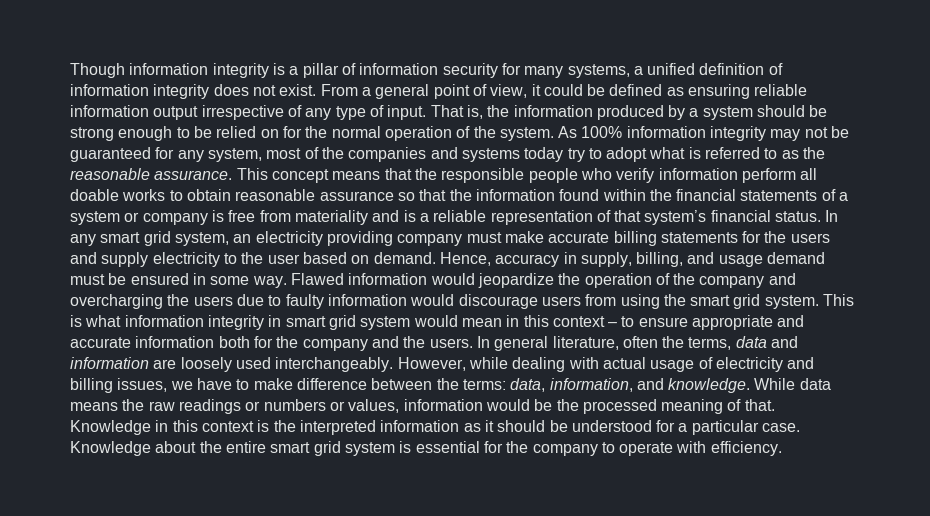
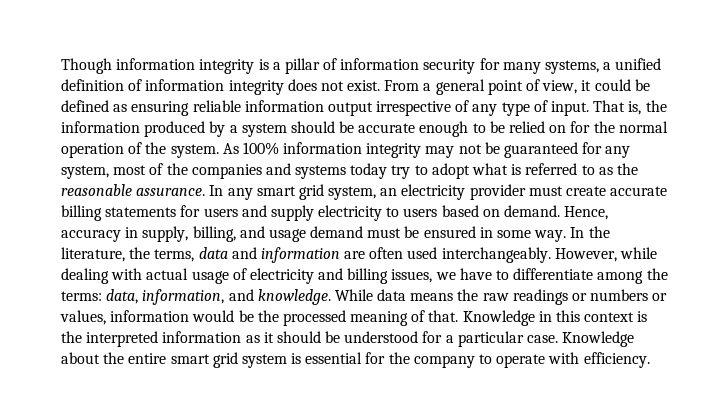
[70,127,114,141] strong -> [358,123,416,133] accurate
[236,168,818,183] [70,189,849,201] [70,210,822,225] This concept means that the responsible people who verify information perform all doable works to obtain reasonable assurance so that the information found within the financial statements of a system or company is free from materiality and is a reliable representation of that system’s financial status. -> (206, 192) none
[326,231,544,246] providing company must make -> [469,184,607,200] provider must create
[764,231,787,243] the -> (201, 211) none
[241,252,300,264] the user -> [403,208,438,217] users
[290,273,796,288] [70,294,855,309] [70,315,805,330] [70,336,658,351] Flawed information would jeopardize the operation of the company and overcharging the users due to faulty information would discourage users from using the smart grid system. This is what information integrity in smart grid system would mean in this context – to ensure appropriate and accurate information both for the company and the users. In general literature, often -> [570,226,610,238] [61,247,125,262] In the literature,
[180,357,232,372] loosely -> [369,247,404,259] often
[253,378,433,390] make difference between -> [513,268,644,284] differentiate among

